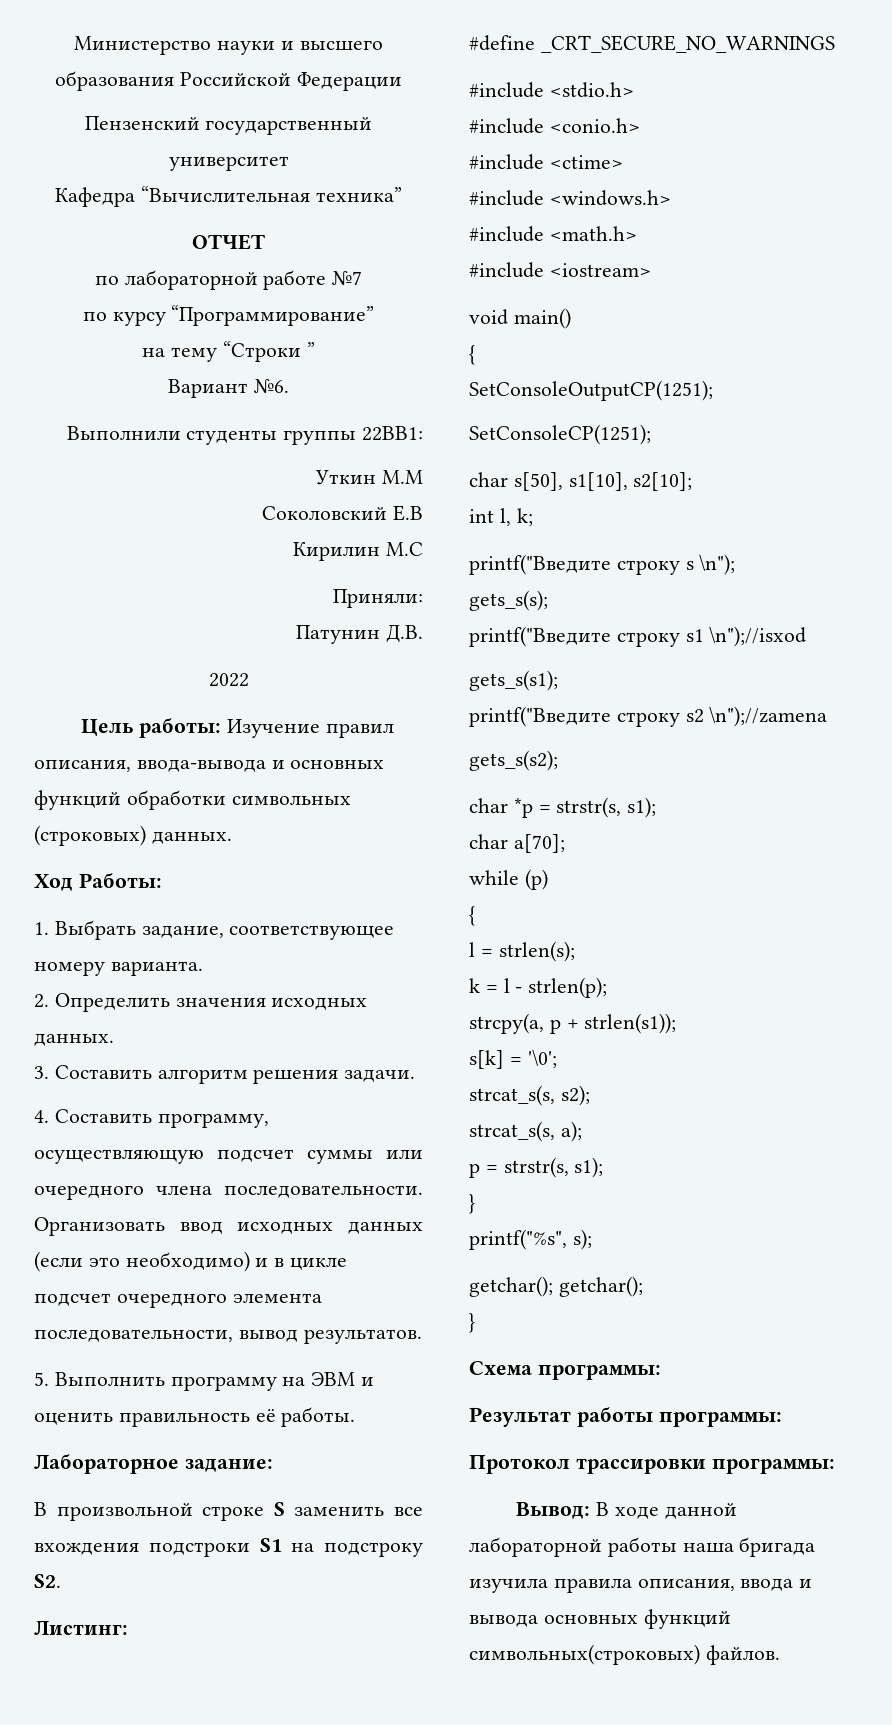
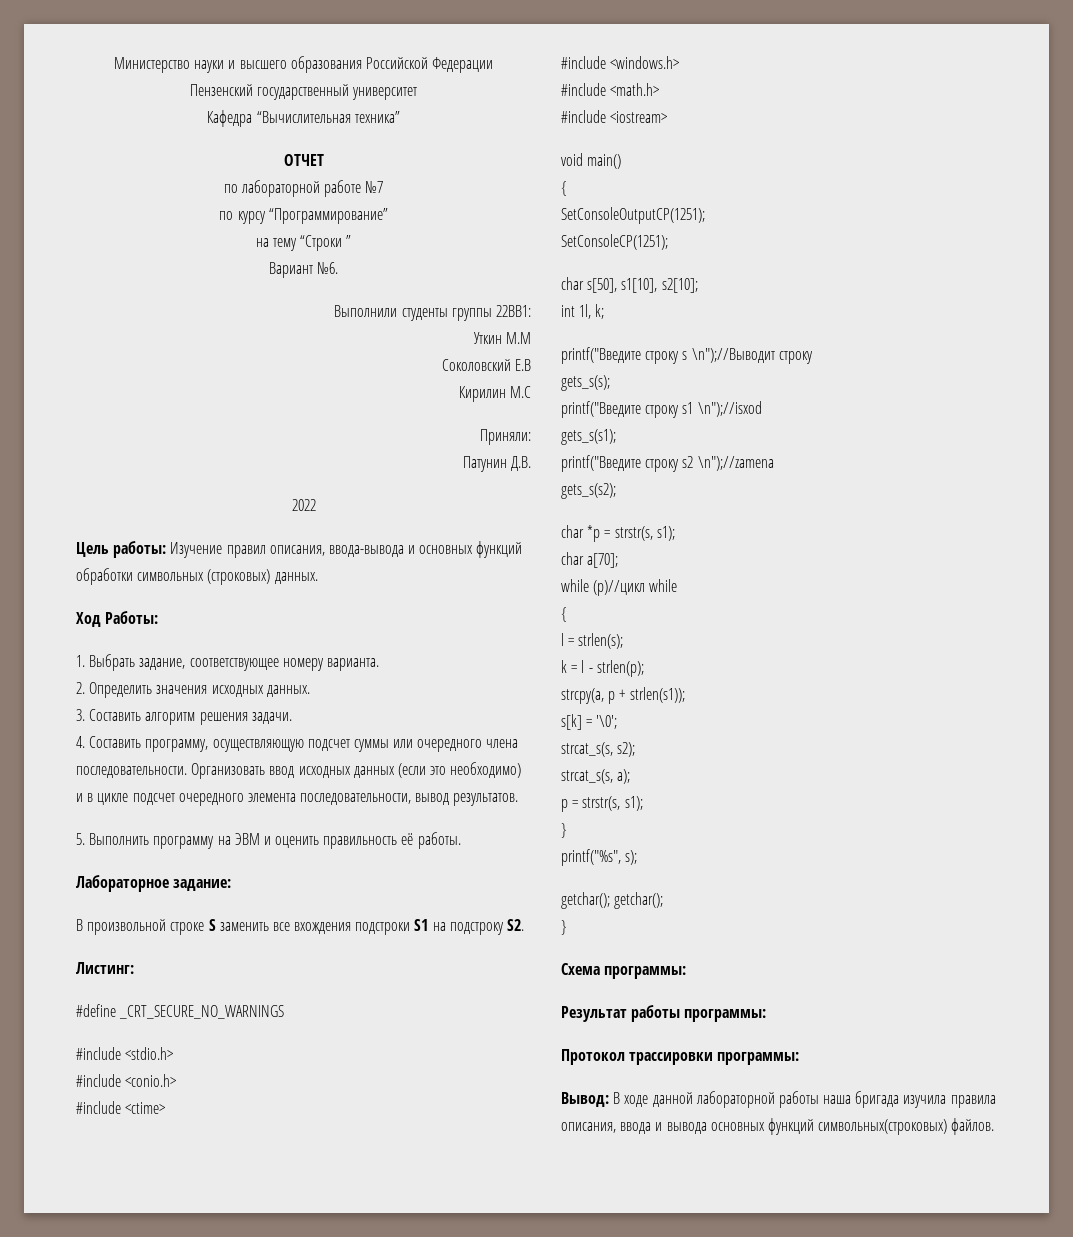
[499,508,511,526] l, -> [579,304,592,319] 1l,
[699,554,736,575] \n"); -> [691,348,813,364] \n");//Выводит строку
[524,869,548,890] (p) -> [593,579,678,596] (p)//цикл while

